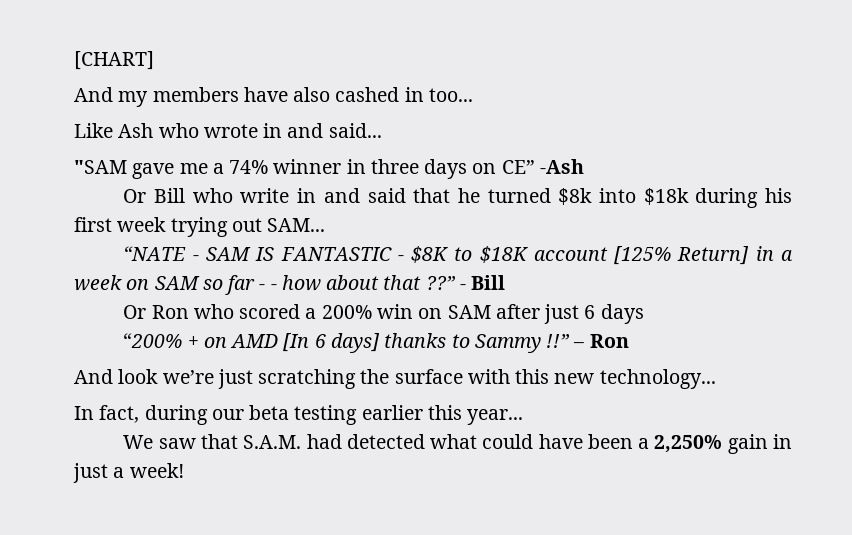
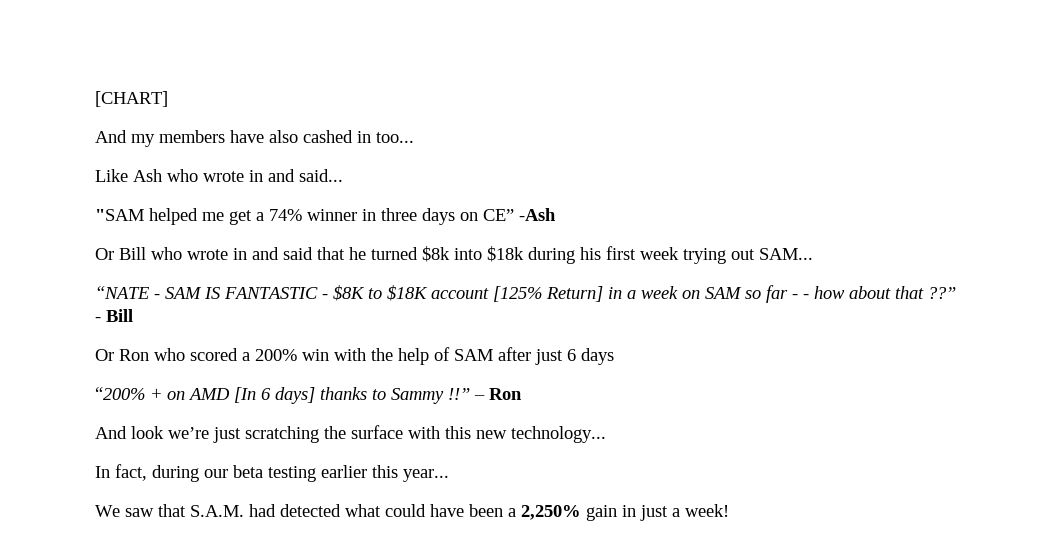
[132,163,208,179] gave me -> [149,208,252,225] helped me get
[240,188,290,203] write -> [187,249,228,260] wrote
[418,308,443,319] on -> [334,347,450,365] with the help of

